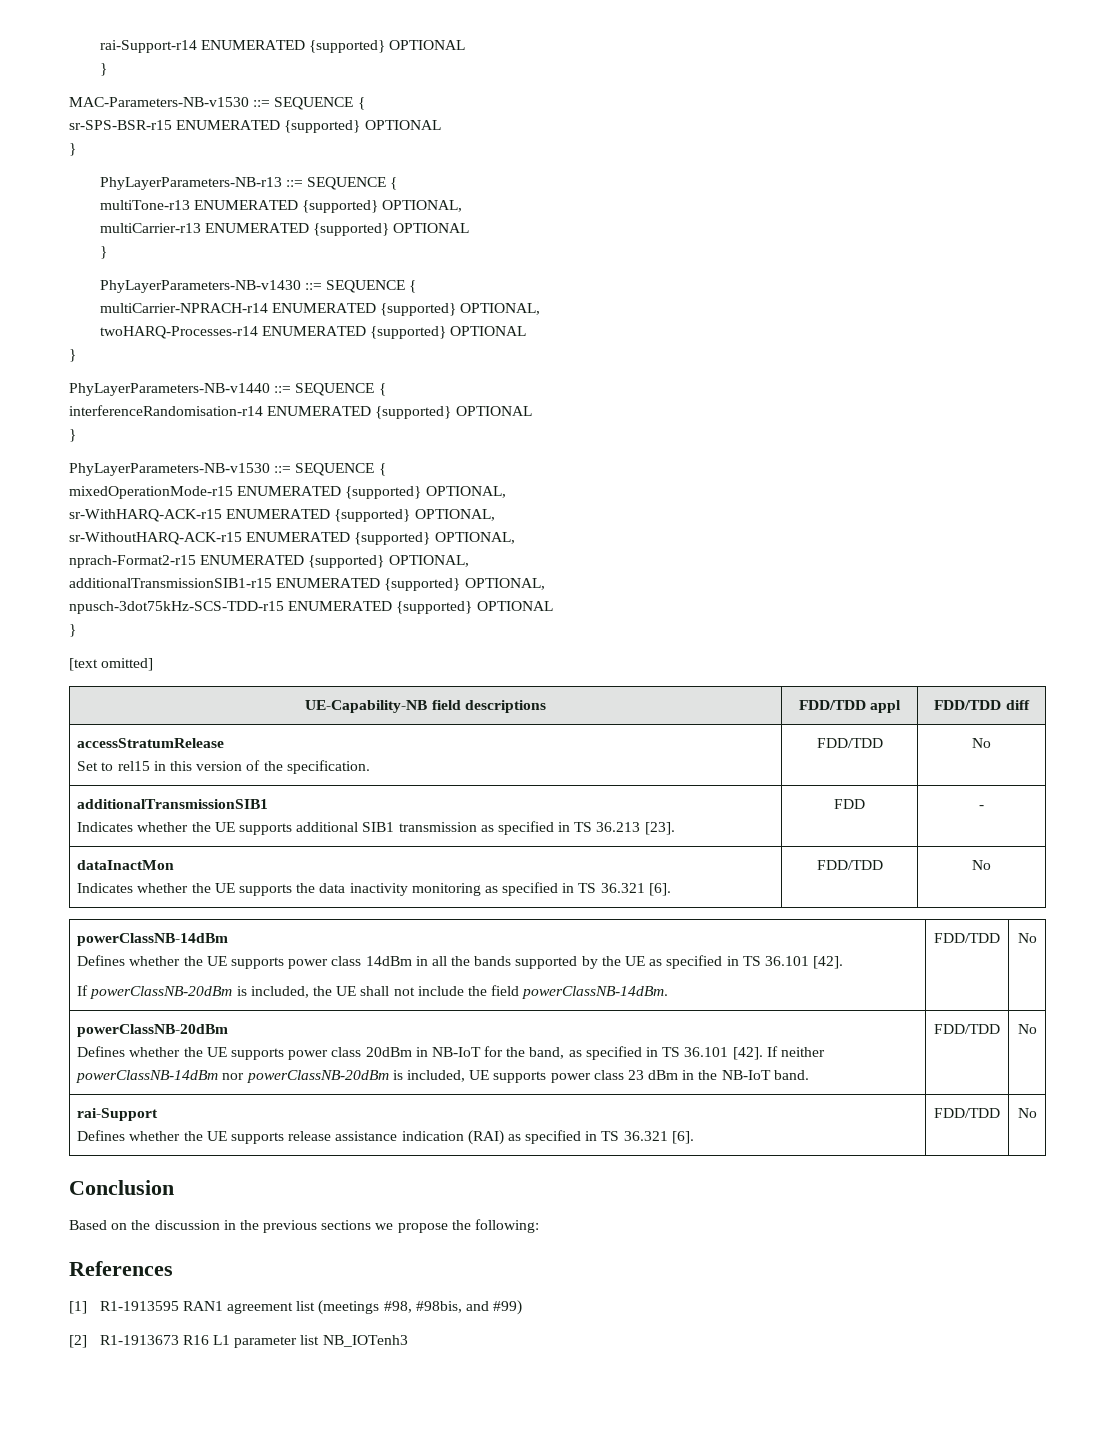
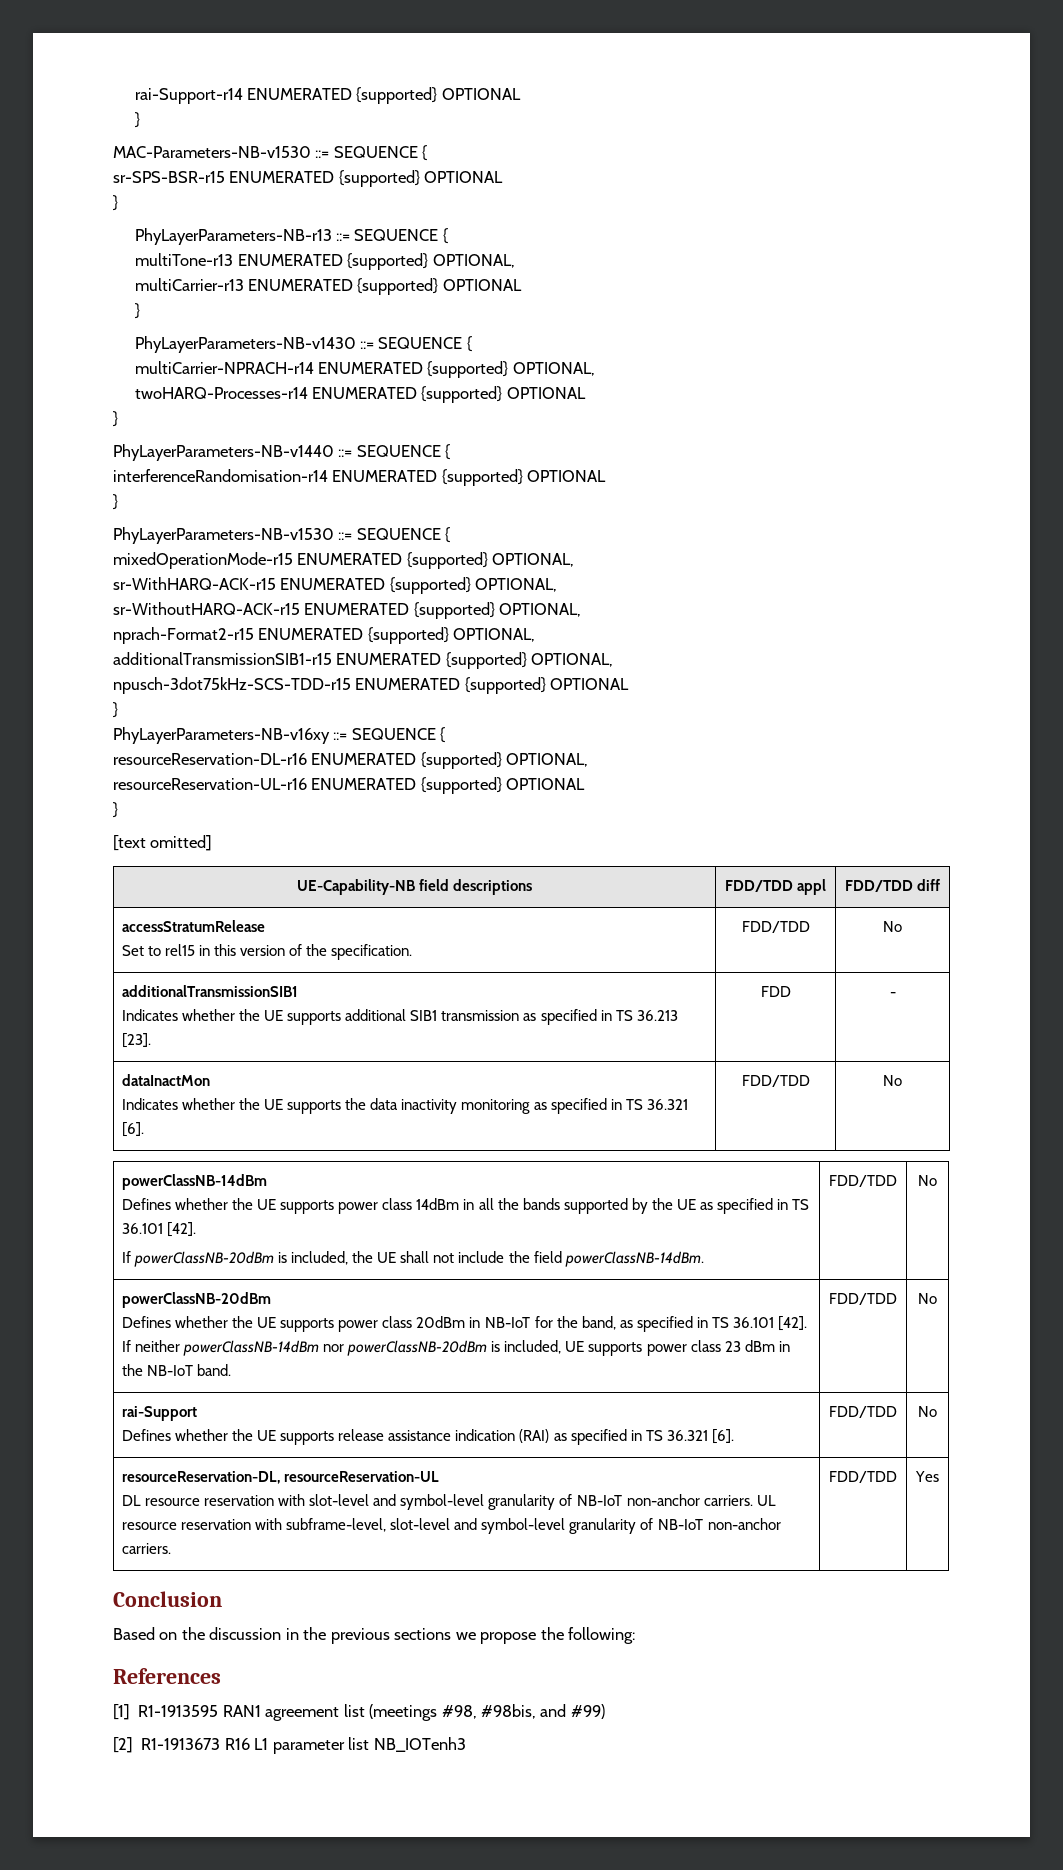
(76, 630) none -> [113,727,446,744] [113,752,589,769] [113,777,586,794] [113,802,118,818] // PhyLayerParameters-NB-v16xy ::= SEQUENCE { // resourceReservation-DL-r16 ENUMERATED {supported} OPTIONAL, // resourceReservation-UL-r16 ENUMERATED {supported} OPTIONAL // }
(1037, 1113) none -> [122,1471,440,1484] [122,1494,776,1510] [122,1518,781,1534] [122,1543,172,1554] [829,1471,897,1483] [915,1471,939,1482] // resourceReservation-DL, resourceReservation-UL // DL resource reservation with slot-level and symbol-level granularity of NB-IoT non-anchor carriers. UL resource reservation with subframe-level, slot-level and symbol-level granularity of NB-IoT non-anchor carriers. | FDD/TDD | Yes

